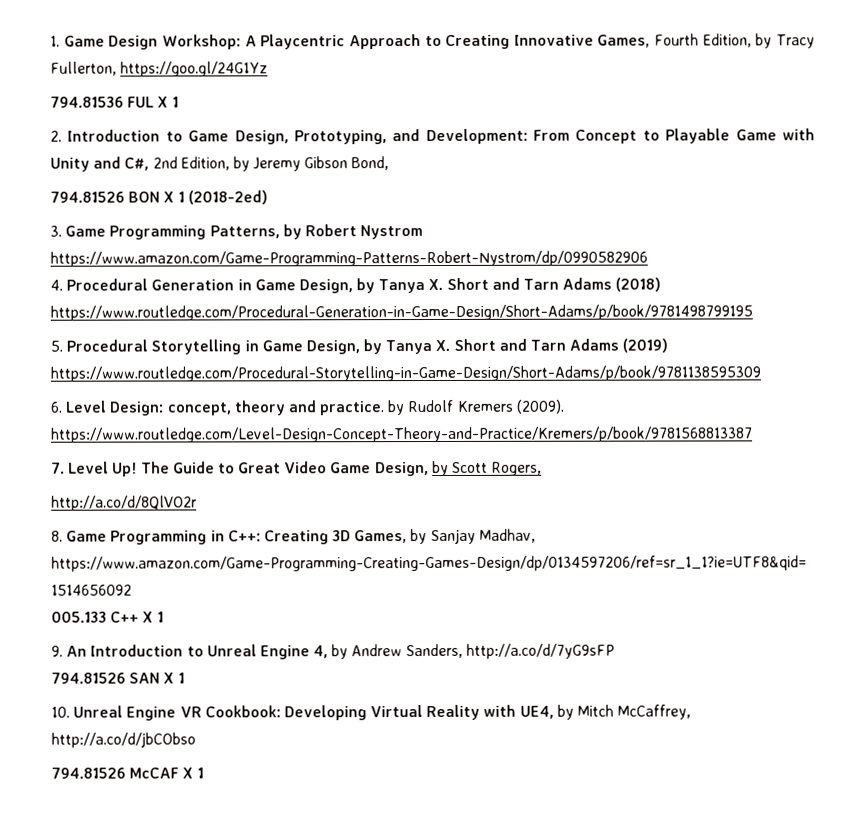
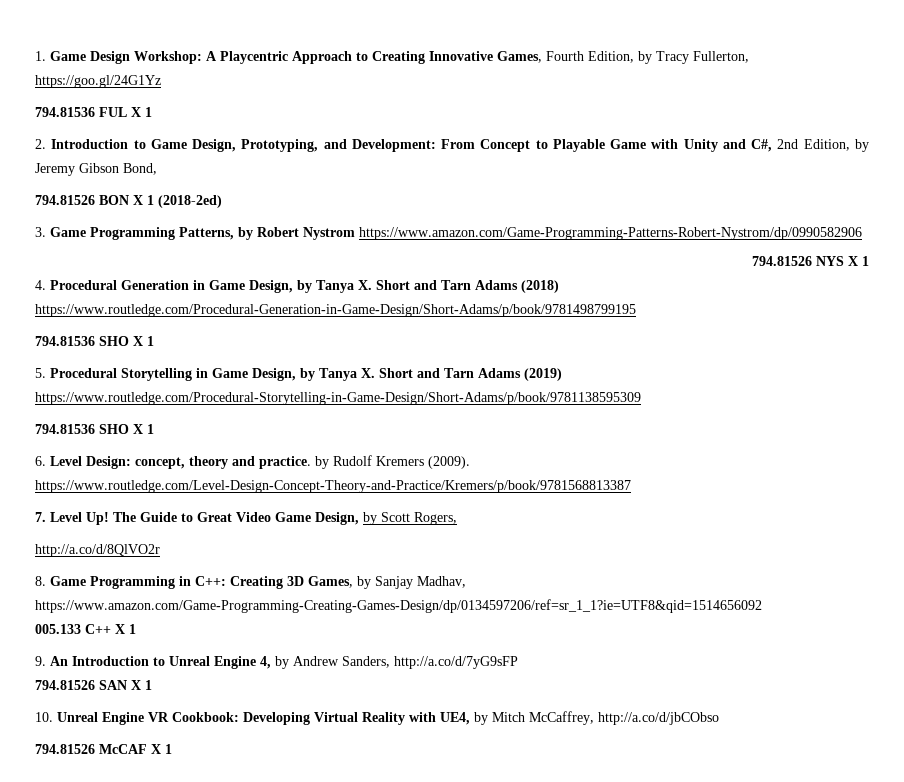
(648, 258) none -> [752,256,869,266] // 794.81526 NYS X 1
(753, 312) none -> [35,336,154,346] // 794.81536 SHO X 1
(761, 373) none -> [35,424,154,434] // 794.81536 SHO X 1

